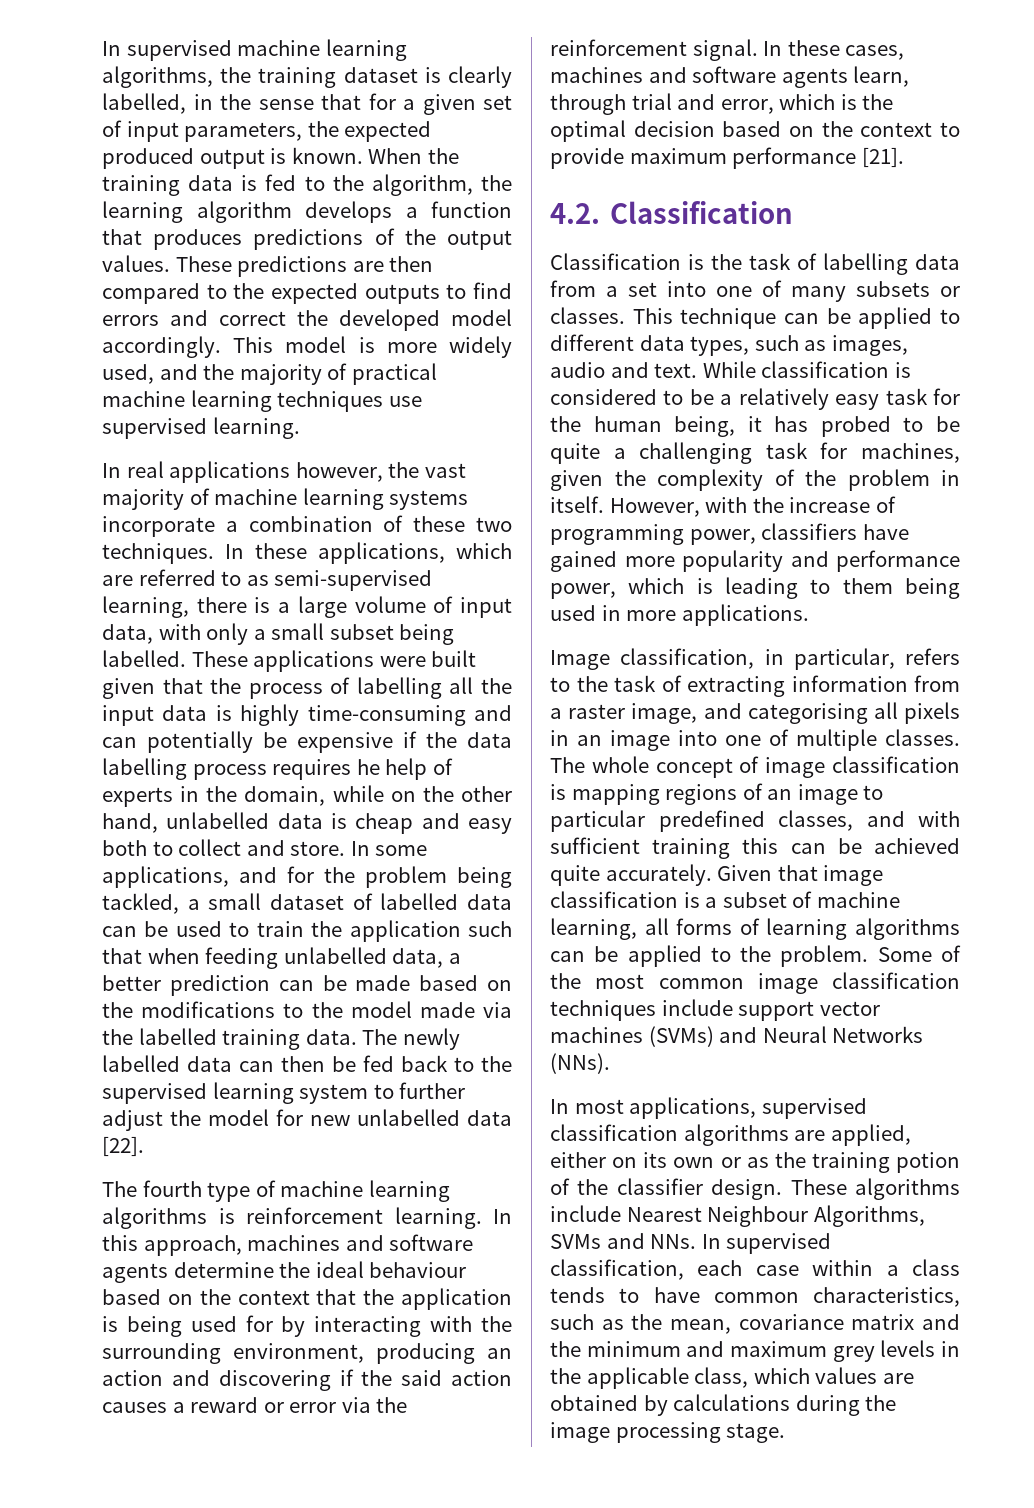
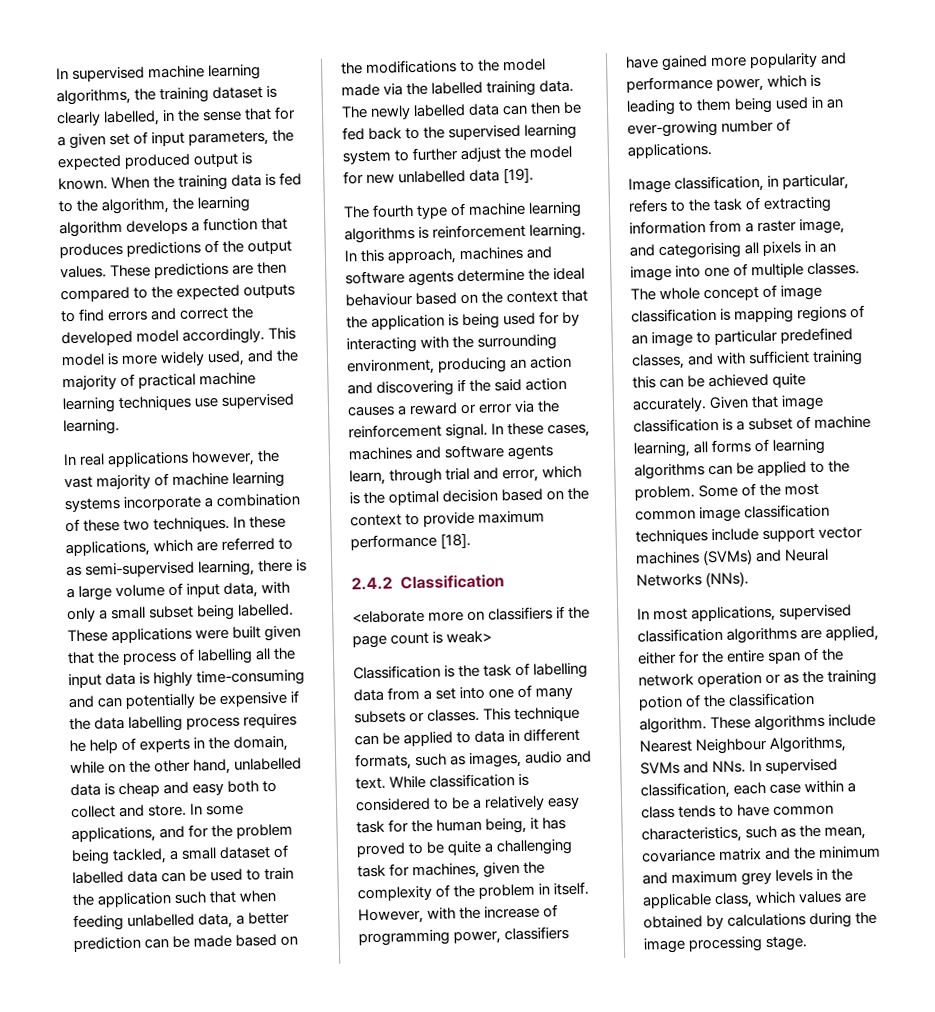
[102,1136,144,1157] [22]. -> [503,167,535,184] [19].
[861,147,904,168] [550,201,794,224] [21]. // 4.2. Classification -> [440,532,472,549] [351,574,505,591] [352,606,591,624] [352,630,493,649] [18]. // 2.4.2 Classification // <elaborate more on classifiers if the page count is weak>
[550,334,750,356] different data types, -> [474,727,581,743] [355,753,412,771] data in different formats,
[820,416,891,437] probed -> [356,842,406,858] proved
[626,610,677,621] more -> [826,98,845,109] [627,118,792,138] an ever-growing number of
[612,1152,715,1168] on its own -> [678,647,845,664] [638,672,763,688] for the entire span of the network operation
[616,1178,783,1200] classifier design. -> [728,692,816,707] [639,717,707,734] classification algorithm.

